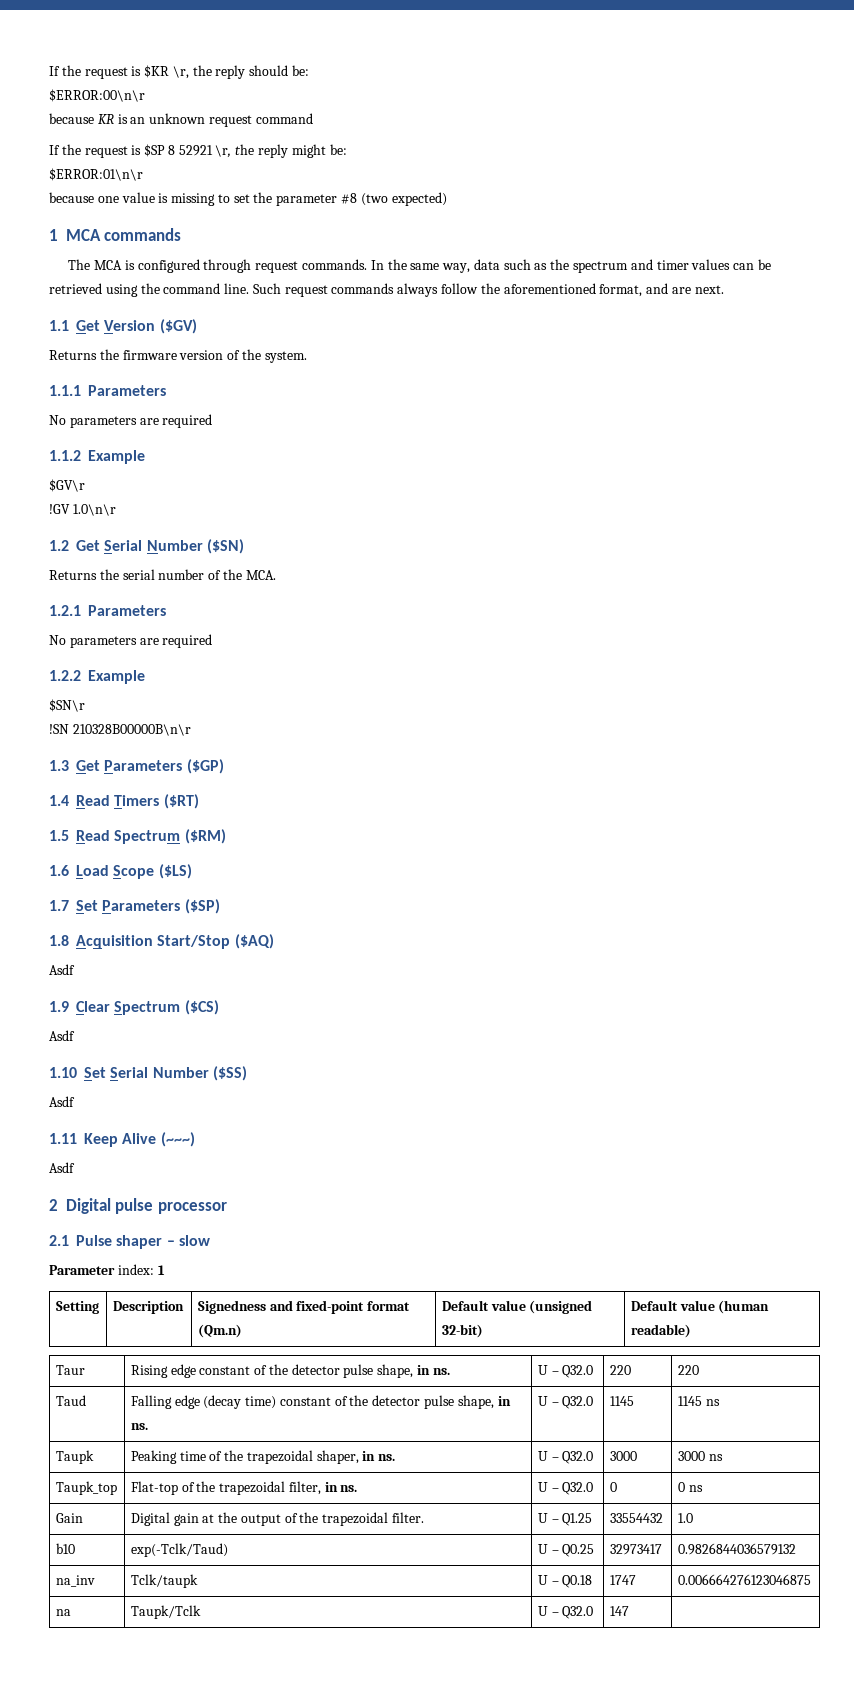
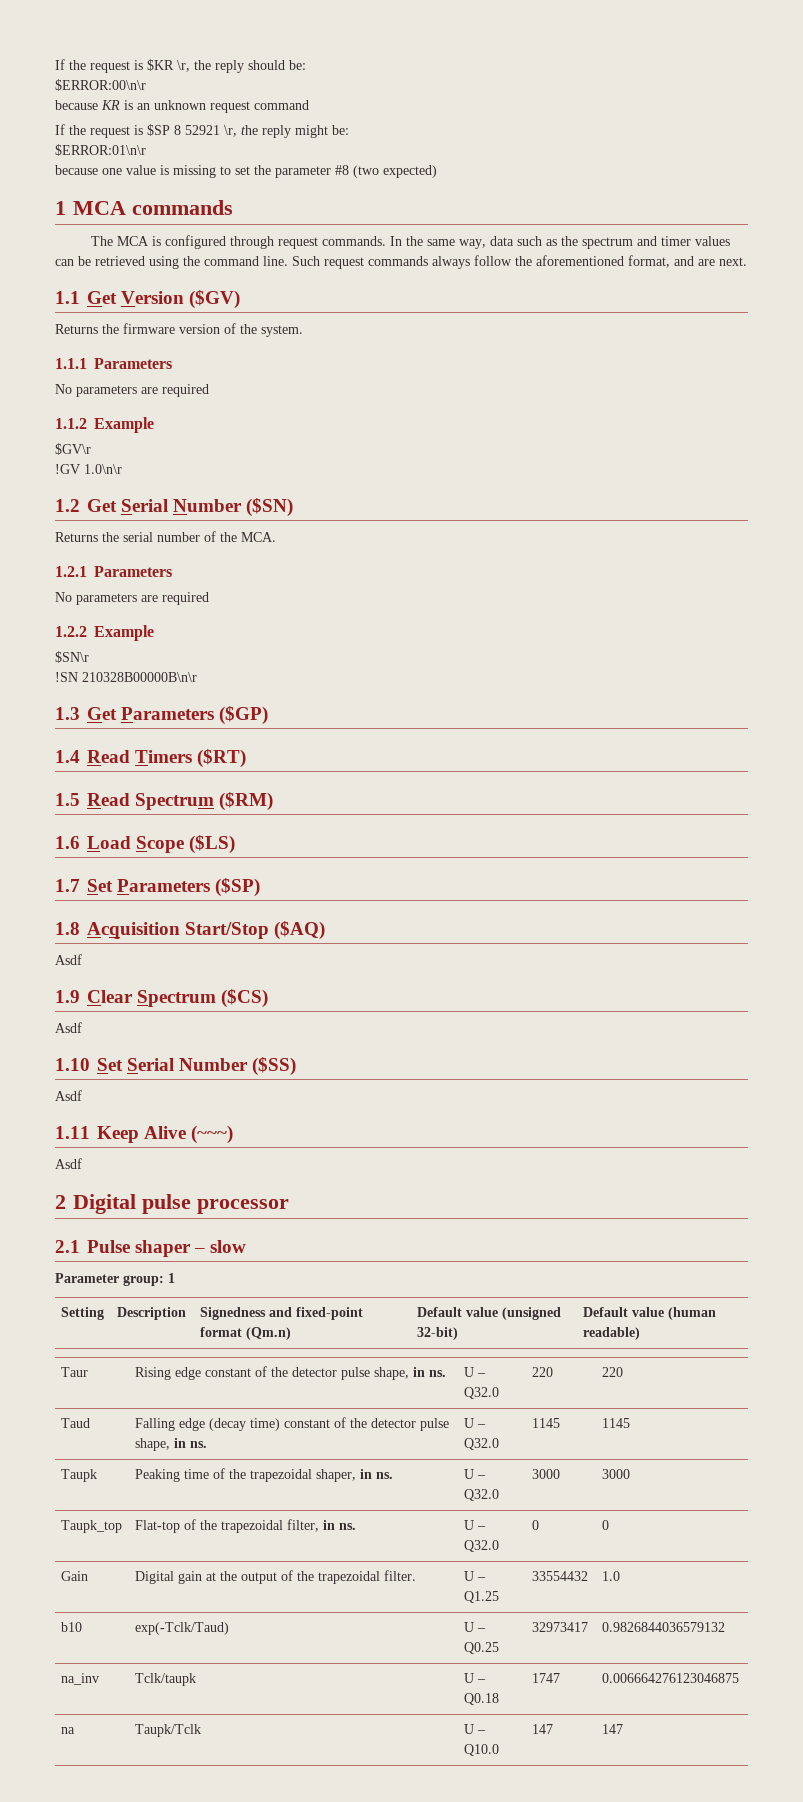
[117,1264,154,1275] index: -> [123,1275,164,1286] group:
[705,1399,720,1406] ns -> (631, 1423) none
[708,1454,723,1461] ns -> (631, 1474) none
[688,1485,703,1492] ns -> (610, 1525) none
[562,1606,594,1619] Q32.0 -> [464,1744,500,1756] Q10.0
(629, 1611) none -> [602,1724,624,1734] 147

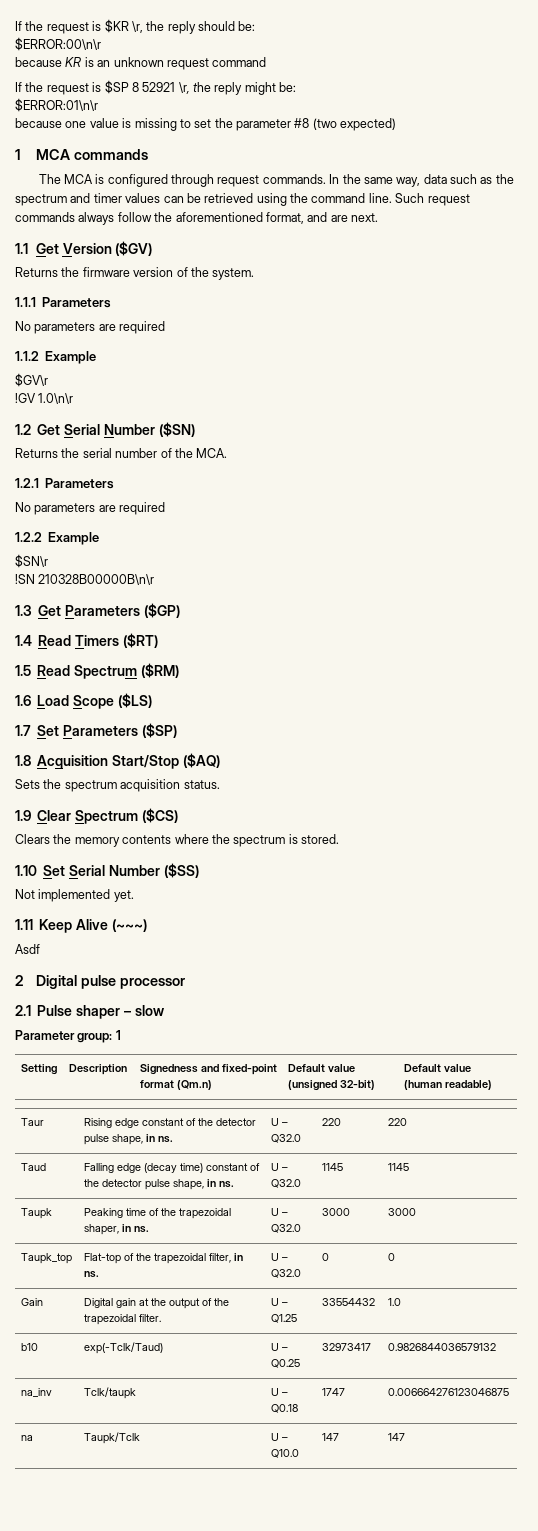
[55,954,82,965] Asdf -> [15,779,220,792] Sets the spectrum acquisition status.
[55,1022,82,1033] Asdf -> [15,834,339,847] Clears the memory contents where the spectrum is stored.
[55,1090,82,1101] Asdf -> [15,889,134,902] Not implemented yet.

